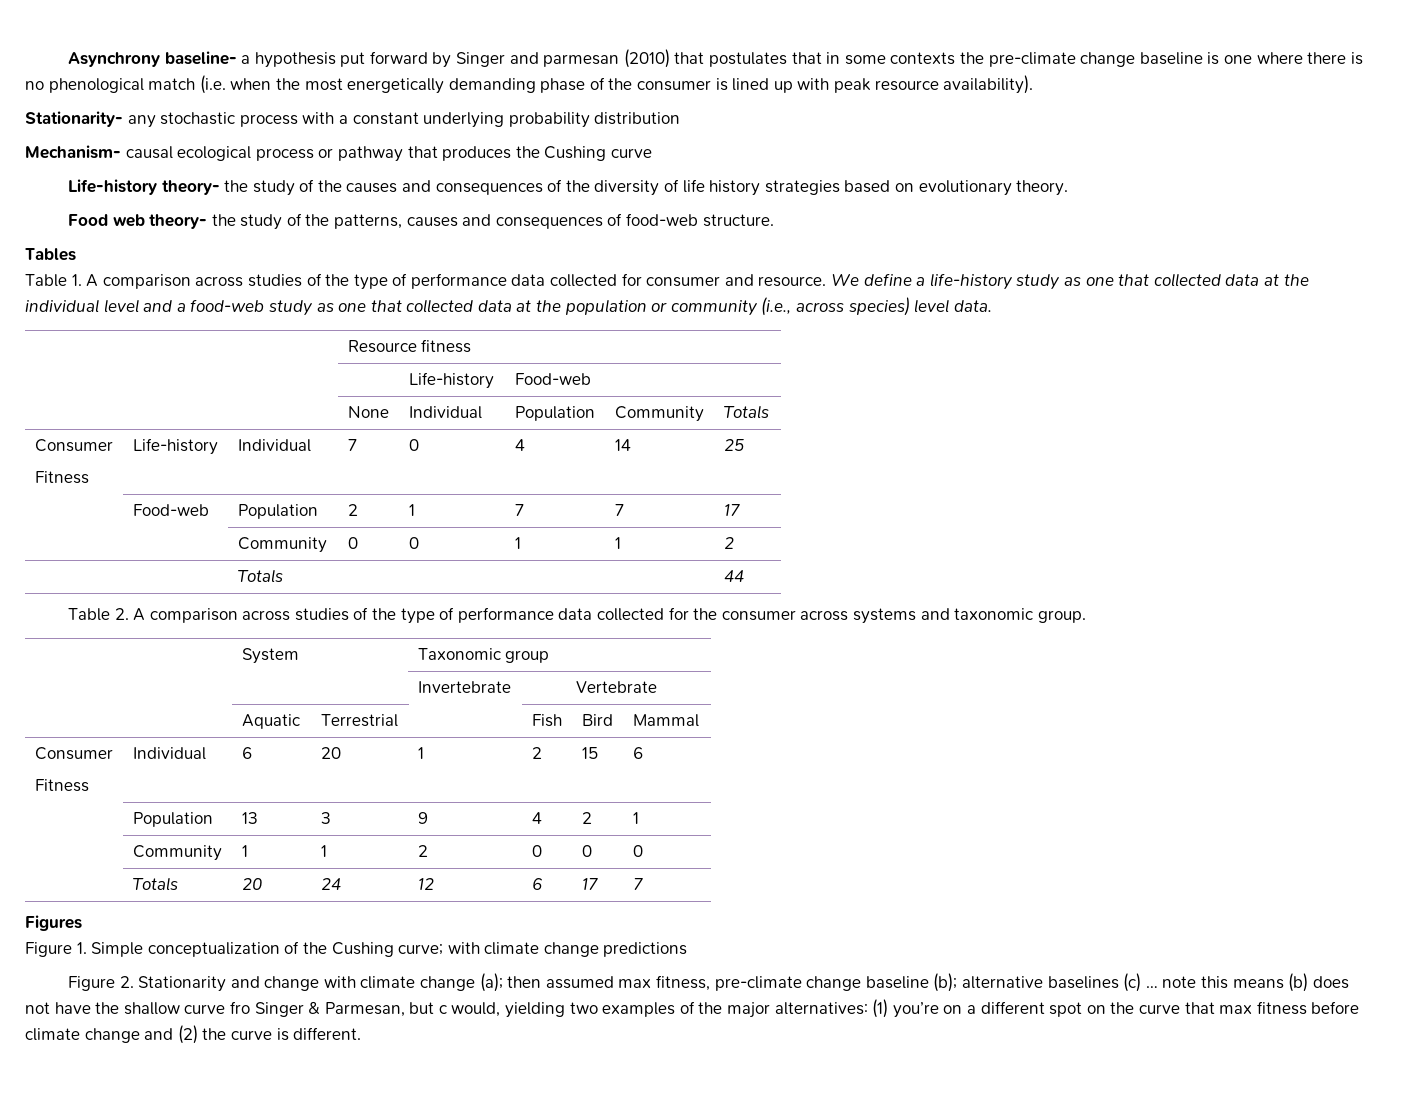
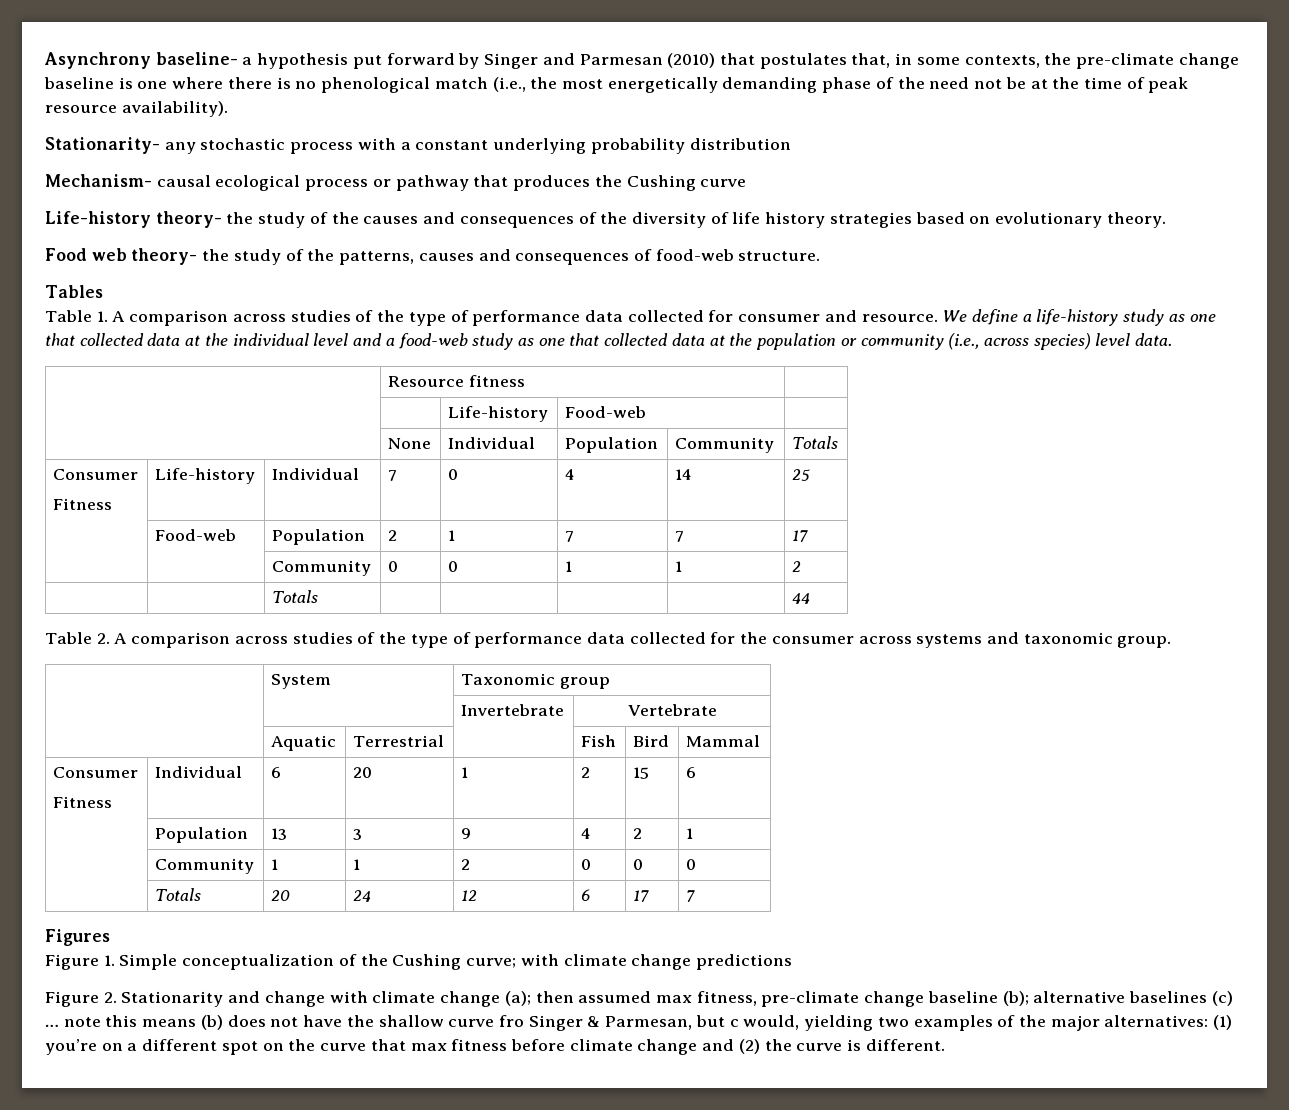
[543,54,620,67] parmesan -> [579,54,663,65] Parmesan
[791,52,822,64] that -> [851,53,891,68] that,
[890,52,956,65] contexts -> [964,55,1040,68] contexts,
[199,75,272,94] (i.e. when -> [492,77,526,92] (i.e.,
[637,78,830,93] consumer is lined up with -> [929,77,1145,89] need not be at the time of

